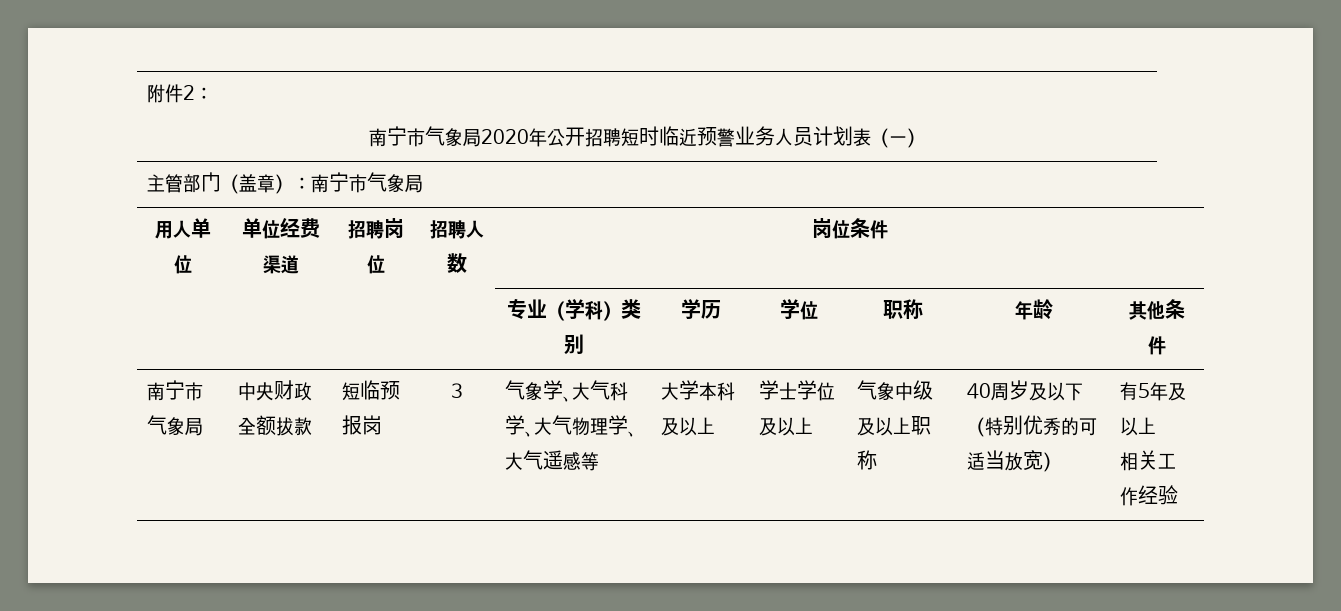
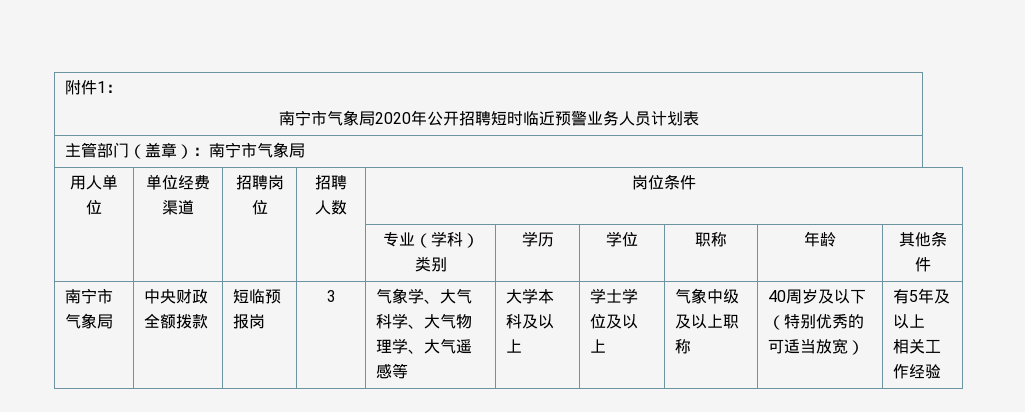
[183,85,196,100] 2 -> [97,81,107,93] 1
[871,128,925,148] （一） -> (699, 118) none
[276,417,295,436] 拔 -> [176,313,193,329] 拨

